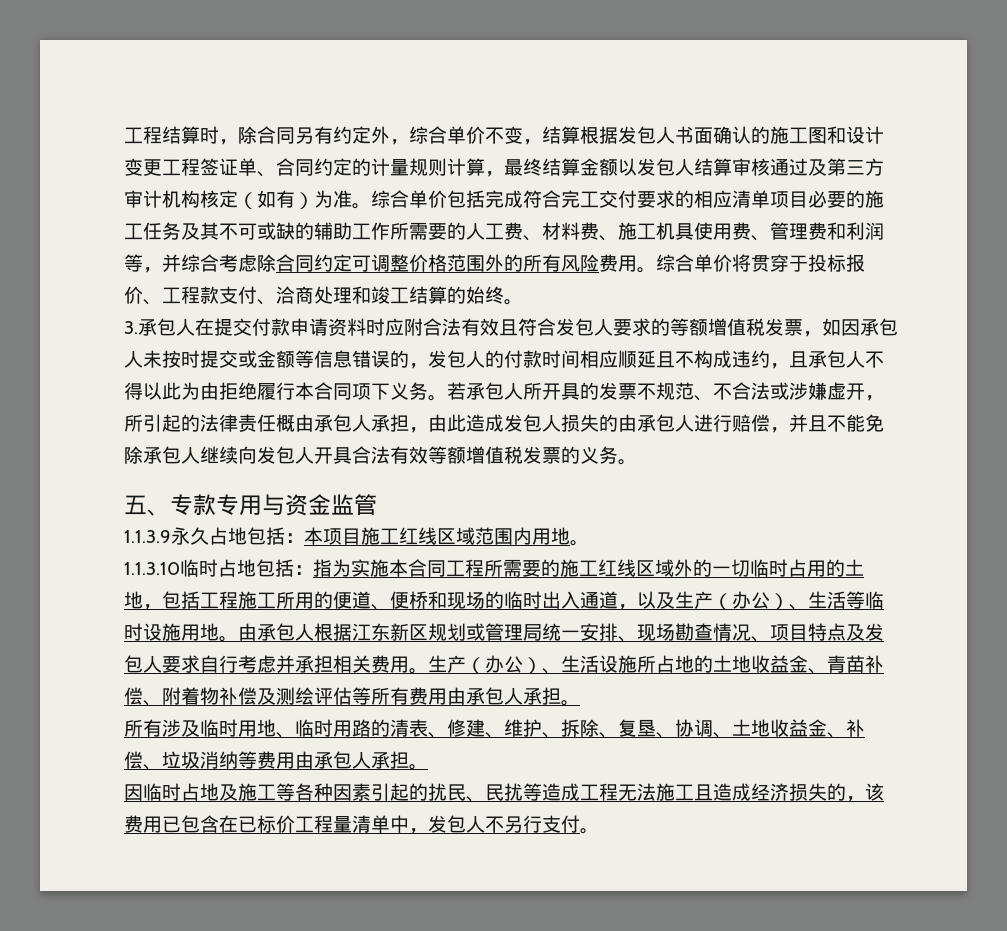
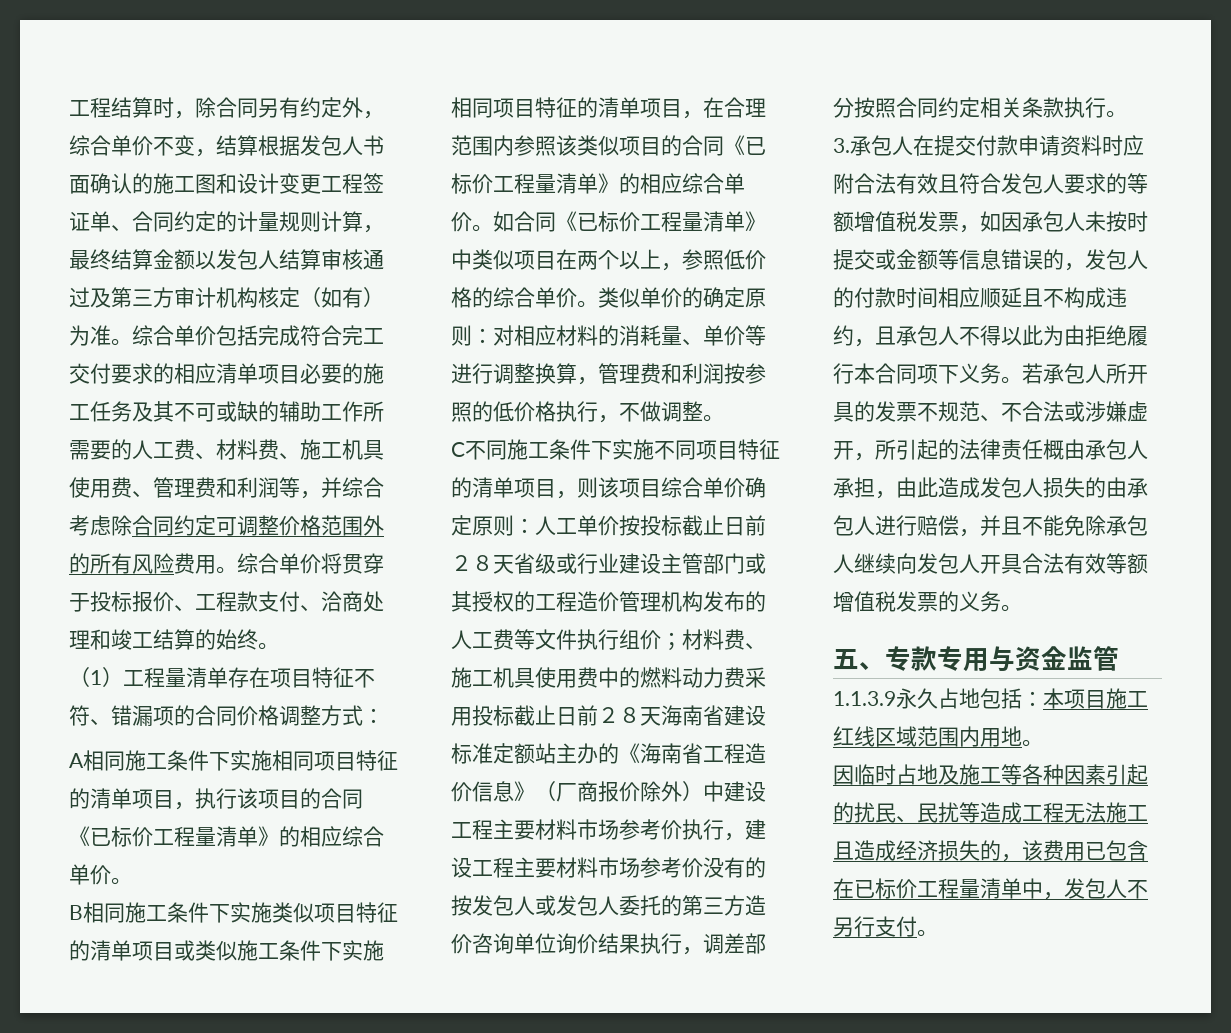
(523, 302) none -> [69,667,375,688] [69,705,384,726] [69,750,398,771] [69,788,363,810] [69,826,384,847] [69,864,132,885] [69,902,398,923] [69,940,384,961] [451,97,766,119] [451,135,766,156] [451,173,745,194] [451,211,766,232] [451,249,766,271] [451,287,766,308] [451,325,766,346] [451,363,766,385] [451,401,724,423] [451,439,780,460] [451,477,766,499] [451,515,766,536] [451,553,766,574] [451,591,766,612] [451,629,766,651] [451,667,766,688] [451,705,766,726] [451,743,766,764] [451,781,766,802] [451,819,766,841] [451,857,766,878] [451,895,766,916] [451,933,766,955] [833,97,1127,118] // （1）工程量清单存在项目特征不符、错漏项的合同价格调整方式： // A相同施工条件下实施相同项目特征的清单项目，执行该项目的合同《已标价工程量清单》的相应综合单价。 // B相同施工条件下实施类似项目特征的清单项目或类似施工条件下实施相同项目特征的清单项目，在合理范围内参照该类似项目的合同《已标价工程量清单》的相应综合单价。如合同《已标价工程量清单》中类似项目在两个以上，参照低价格的综合单价。类似单价的确定原则：对相应材料的消耗量、单价等进行调整换算，管理费和利润按参照的低价格执行，不做调整。 // C不同施工条件下实施不同项目特征的清单项目，则该项目综合单价确定原则：人工单价按投标截止日前２８天省级或行业建设主管部门或其授权的工程造价管理机构发布的人工费等文件执行组价；材料费、施工机具使用费中的燃料动力费采用投标截止日前２８天海南省建设标准定额站主办的《海南省工程造价信息》（厂商报价除外）中建设工程主要材料市场参考价执行，建设工程主要材料市场参考价没有的按发包人或发包人委托的第三方造价咨询单位询价结果执行，调差部分按照合同约定相关条款执行。
[124,559,864,577] [124,591,884,610] [124,623,884,642] [124,655,884,674] [124,687,580,706] [124,719,865,738] [124,751,428,770] // 1.1.3.10临时占地包括：指为实施本合同工程所需要的施工红线区域外的一切临时占用的土地，包括工程施工所用的便道、便桥和现场的临时出入通道，以及生产（办公）、生活等临时设施用地。由承包人根据江东新区规划或管理局统一安排、现场勘查情况、项目特点及发包人要求自行考虑并承担相关费用。生产（办公）、生活设施所占地的土地收益金、青苗补偿、附着物补偿及测绘评估等所有费用由承包人承担。 // 所有涉及临时用地、临时用路的清表、修建、维护、拆除、复垦、协调、土地收益金、补偿、垃圾消纳等费用由承包人承担。 -> (1043, 743) none

